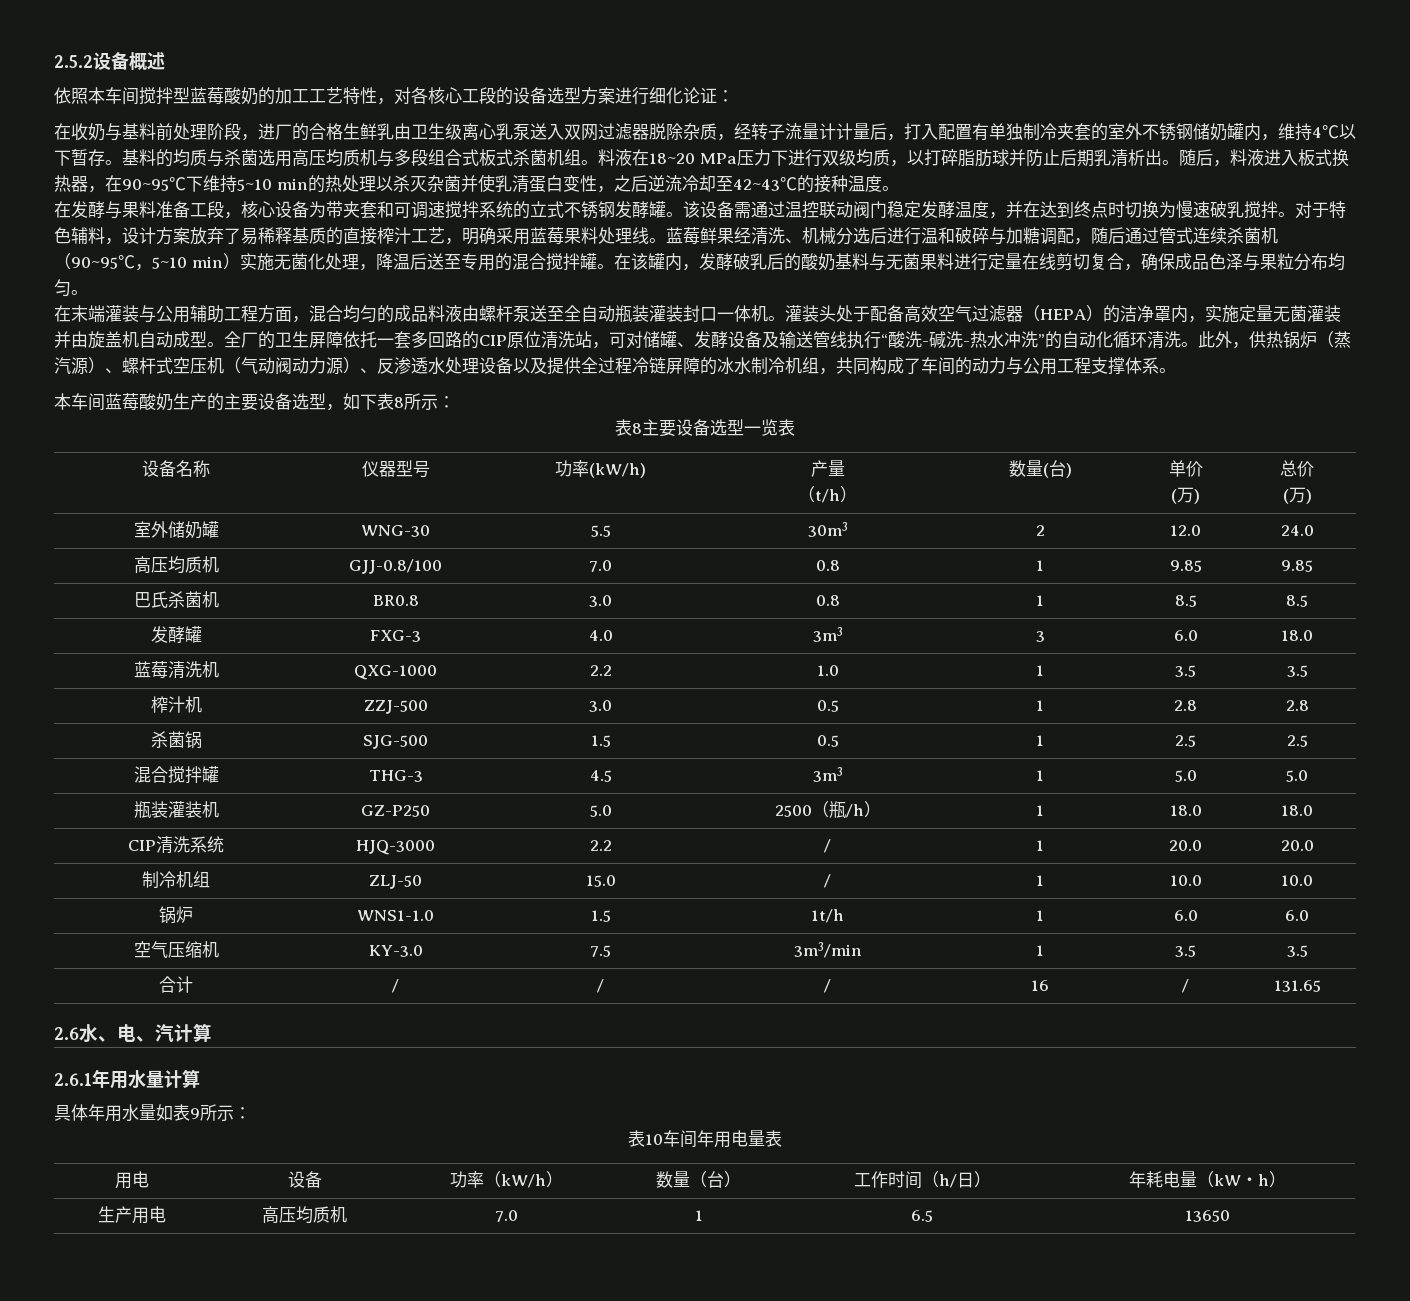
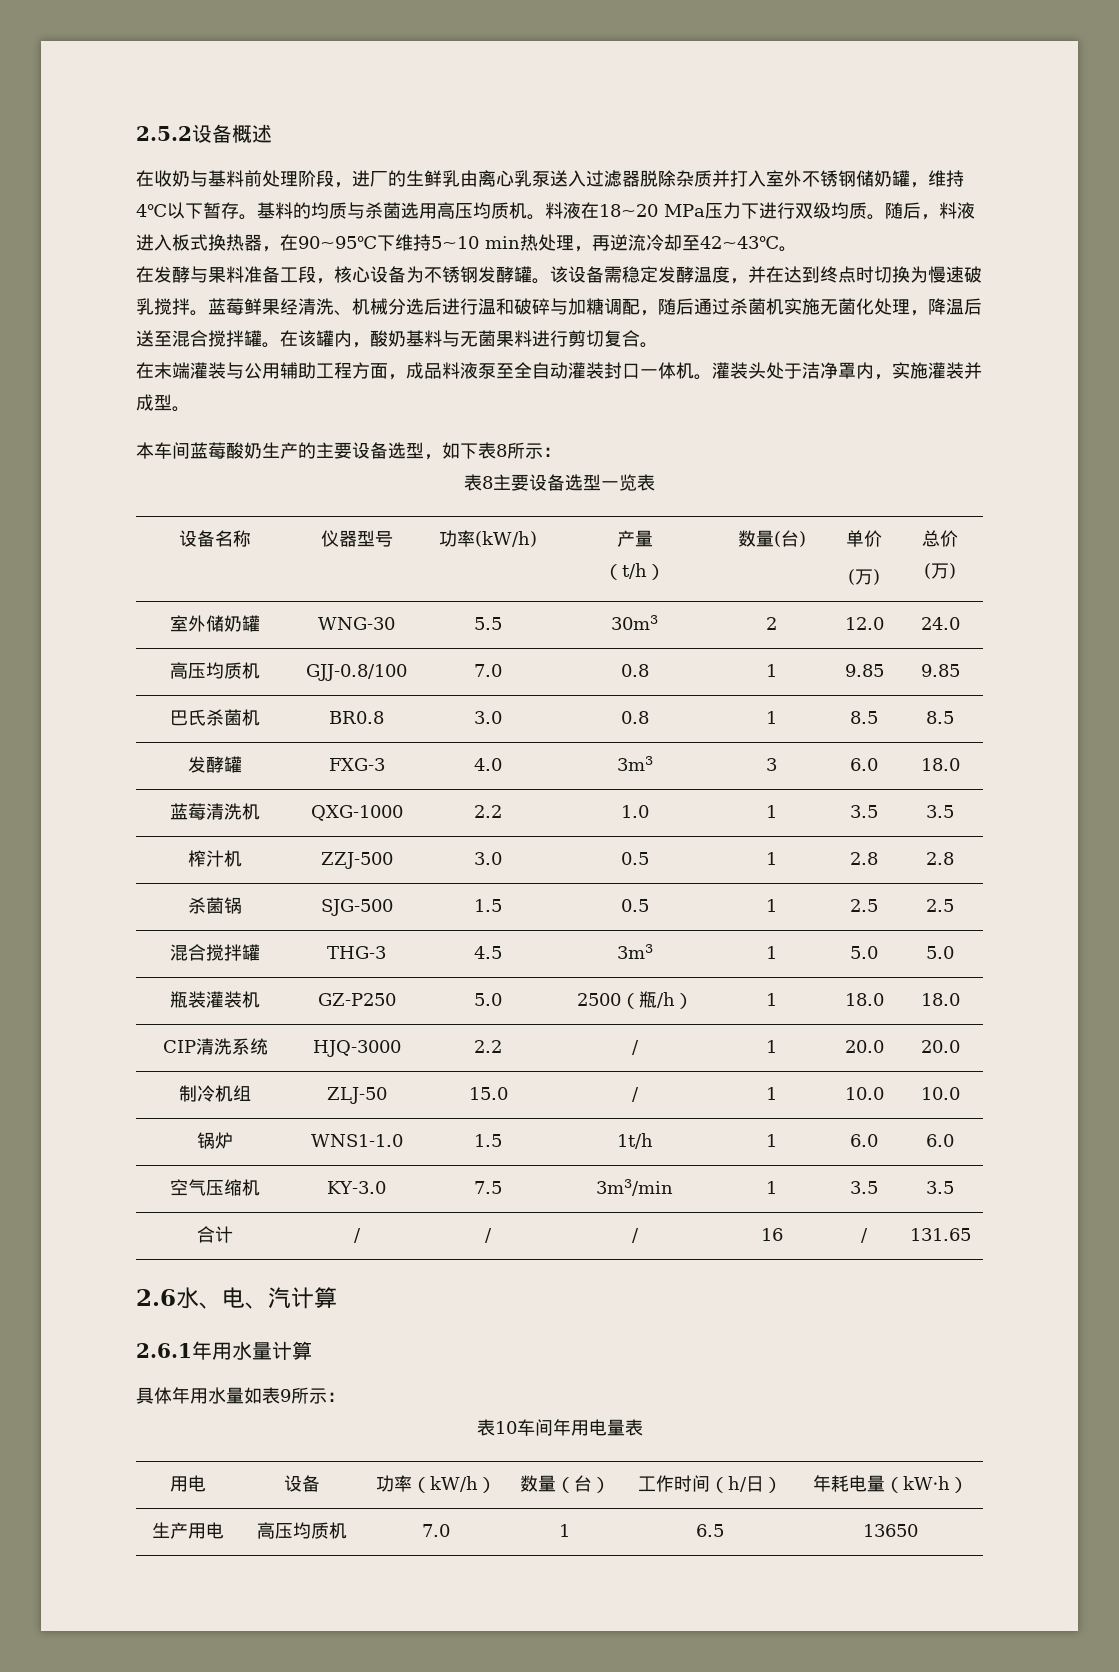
[54,87,734,105] // 依照本车间搅拌型蓝莓酸奶的加工工艺特性，对各核心工段的设备选型方案进行细化论证： -> (272, 133) none
[309,123,343,140] 合格 -> (406, 178) none
[411,123,462,140] 卫生级 -> (478, 178) none
[564,124,598,141] 双网 -> (586, 178) none
[717,123,1108,141] ，经转子流量计计量后，打入配置有单独制冷夹套的 -> [712,170,766,187] 并打入
[1244,123,1261,141] 内 -> (910, 178) none
[377,149,581,167] 与多段组合式板式杀菌机组 -> (527, 210) none
[889,149,1162,167] ，以打碎脂肪球并防止后期乳清析出 -> (867, 210) none
[307,174,648,193] 的热处理以杀灭杂菌并使乳清蛋白变性，之后 -> [520,234,610,252] 热处理，再
[796,175,882,193] 的接种温度 -> (779, 242) none
[326,201,564,219] 带夹套和可调速搅拌系统的立式 -> (424, 274) none
[751,201,887,219] 通过温控联动阀门 -> (622, 274) none
[1295,201,1346,218] [54,227,666,245] 对于特色辅料，设计方案放弃了易稀释基质的直接榨汁工艺，明确采用蓝莓果料处理线。 -> (208, 313) none
[1159,227,1278,244] [54,253,240,271] 管式连续杀菌机（90~95℃，5~10 min） -> [730,298,784,315] 杀菌机
[460,253,512,271] 专用的 -> (172, 339) none
[698,253,801,271] 发酵破乳后的 -> (370, 345) none
[987,253,1345,271] [54,279,71,297] 定量在线剪切复合，确保成品色泽与果粒分布均匀 -> [568,330,640,347] 剪切复合
[309,305,547,323] 混合均匀的成品料液由螺杆泵送 -> [406,362,496,379] 成品料液泵
[615,305,649,322] 瓶装 -> (568, 370) none
[870,305,1341,323] [54,331,1351,349] [54,357,1159,375] 配备高效空气过滤器（HEPA）的洁净罩内，实施定量无菌灌装并由旋盖机自动成型。全厂的卫生屏障依托一套多回路的CIP原位清洗站，可对储罐、发酵设备及输送管线执行“酸洗-碱洗-热水冲洗”的自动化循环清洗。此外，供热锅炉（蒸汽源）、螺杆式空压机（气动阀动力源）、反渗透水处理设备以及提供全过程冷链屏障的冰水制冷机组，共同构成了车间的动力与公用工程支撑体系 -> [802,362,982,380] [136,394,172,411] 洁净罩内，实施灌装并成型

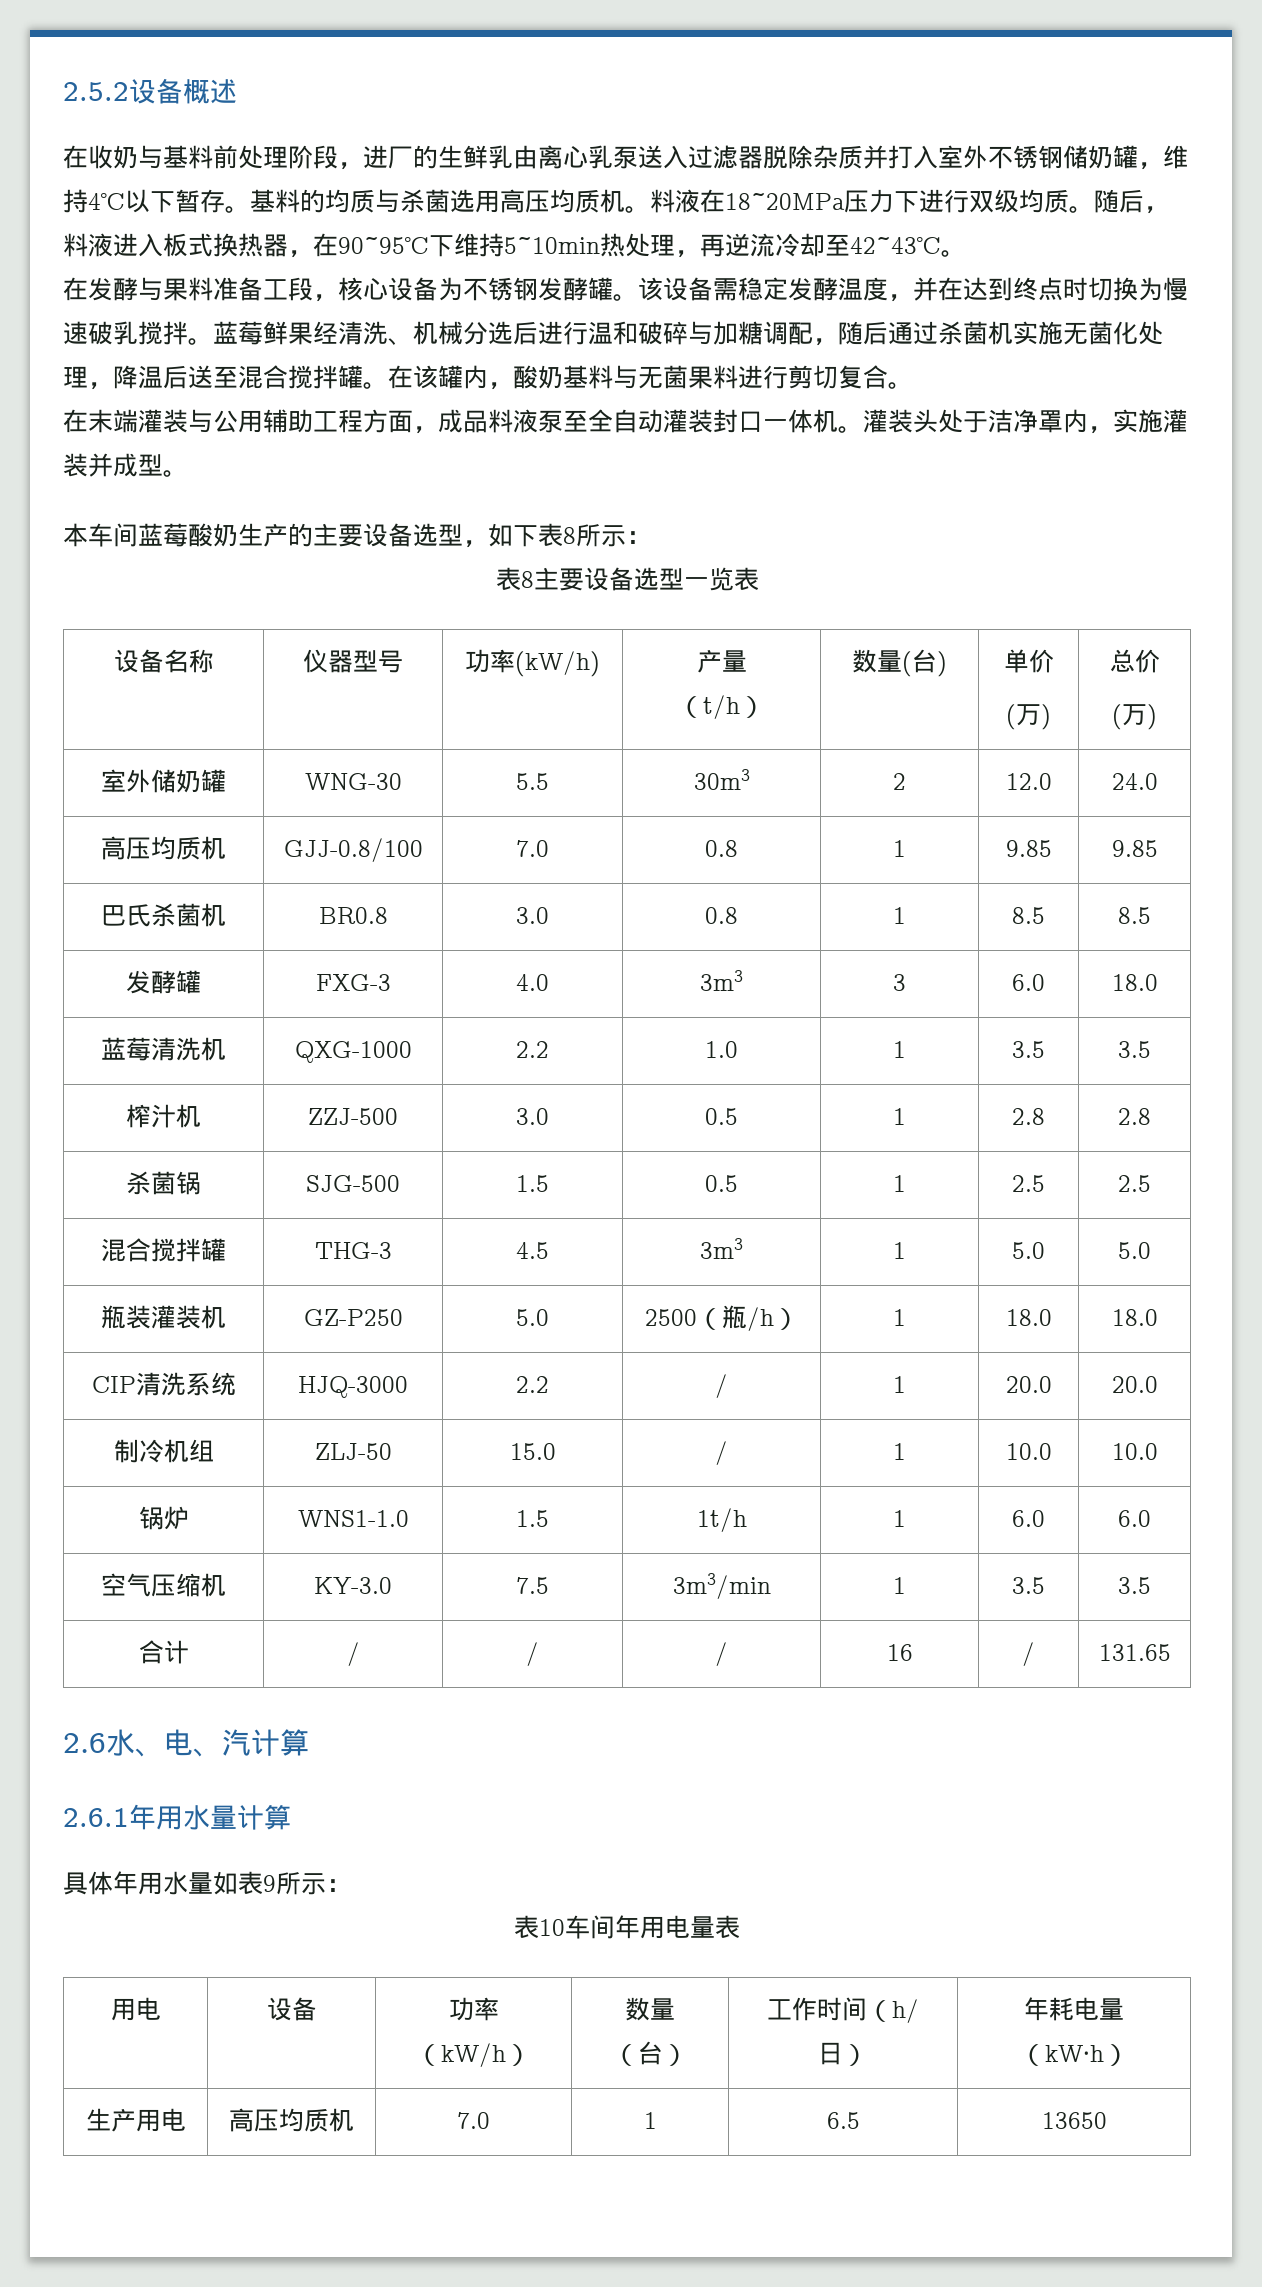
[599,204,705,217] 18~20 MPa -> [725,192,845,210] 18~20MPa
[431,236,520,249] 5~10 min -> [504,236,600,254] 5~10min

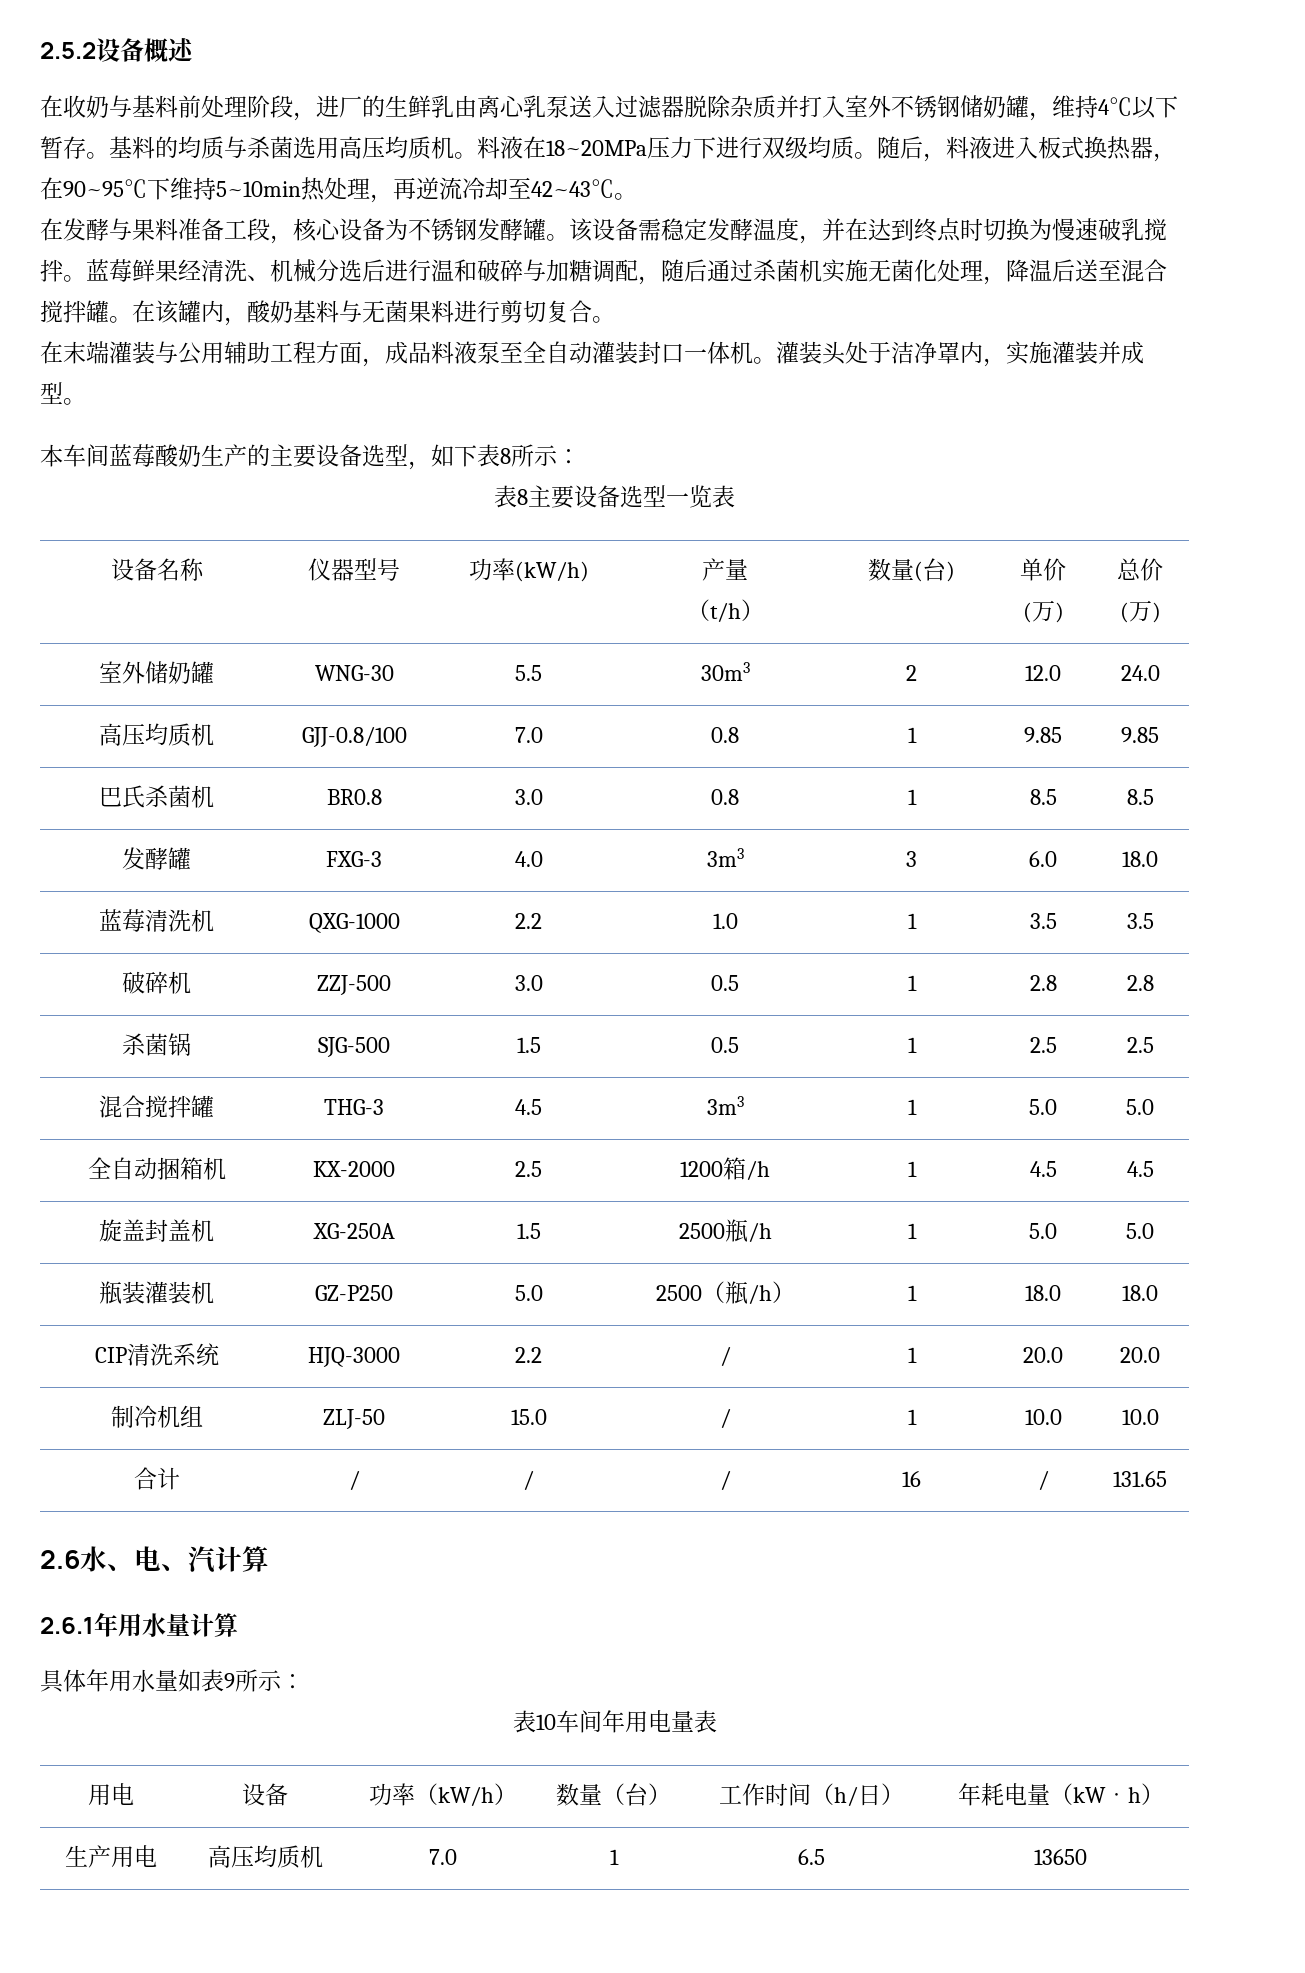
[126,1104,176,1128] 榨汁 -> [122,971,168,994] 破碎
(1151, 1250) none -> [87,1157,226,1180] [313,1161,395,1177] [515,1161,542,1177] [680,1157,770,1181] [907,1161,917,1177] [1029,1161,1057,1177] [1126,1161,1154,1177] [99,1219,214,1242] [312,1223,395,1239] [516,1223,541,1239] [678,1219,772,1243] [907,1223,917,1239] [1029,1223,1057,1239] [1126,1223,1154,1239] // 全自动捆箱机 | KX-2000 | 2.5 | 1200箱/h | 1 | 4.5 | 4.5 // 旋盖封盖机 | XG-250A | 1.5 | 2500瓶/h | 1 | 5.0 | 5.0
[138,1506,189,1530] [297,1510,409,1527] [516,1510,549,1527] [696,1508,747,1532] [893,1510,906,1527] [1012,1510,1045,1527] [1118,1510,1151,1527] [101,1573,226,1597] [314,1577,392,1594] [516,1577,549,1594] [672,1573,771,1599] [893,1577,906,1594] [1012,1577,1045,1594] [1118,1577,1151,1594] // 锅炉 | WNS1-1.0 | 1.5 | 1t/h | 1 | 6.0 | 6.0 // 空气压缩机 | KY-3.0 | 7.5 | 3m3/min | 1 | 3.5 | 3.5 -> (1159, 1417) none

